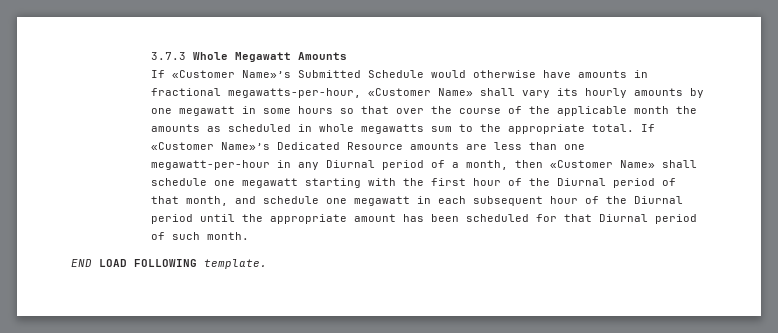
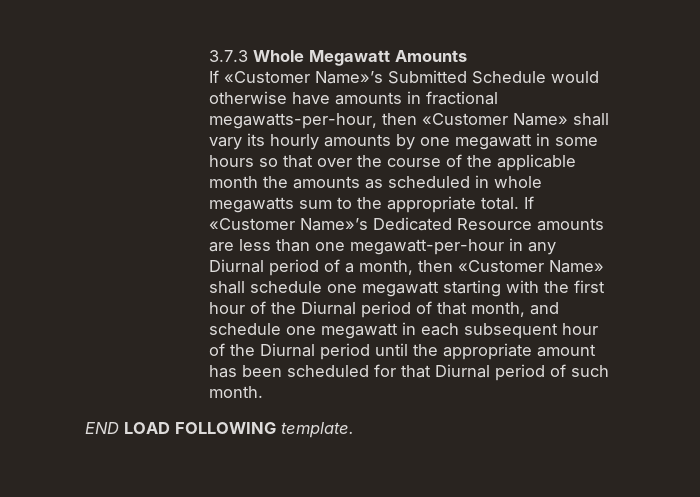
(362, 93) none -> [382,113,418,125] then

